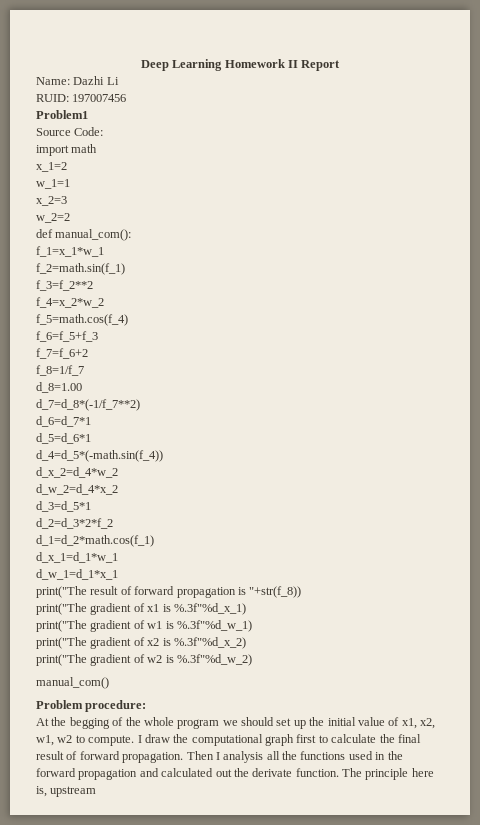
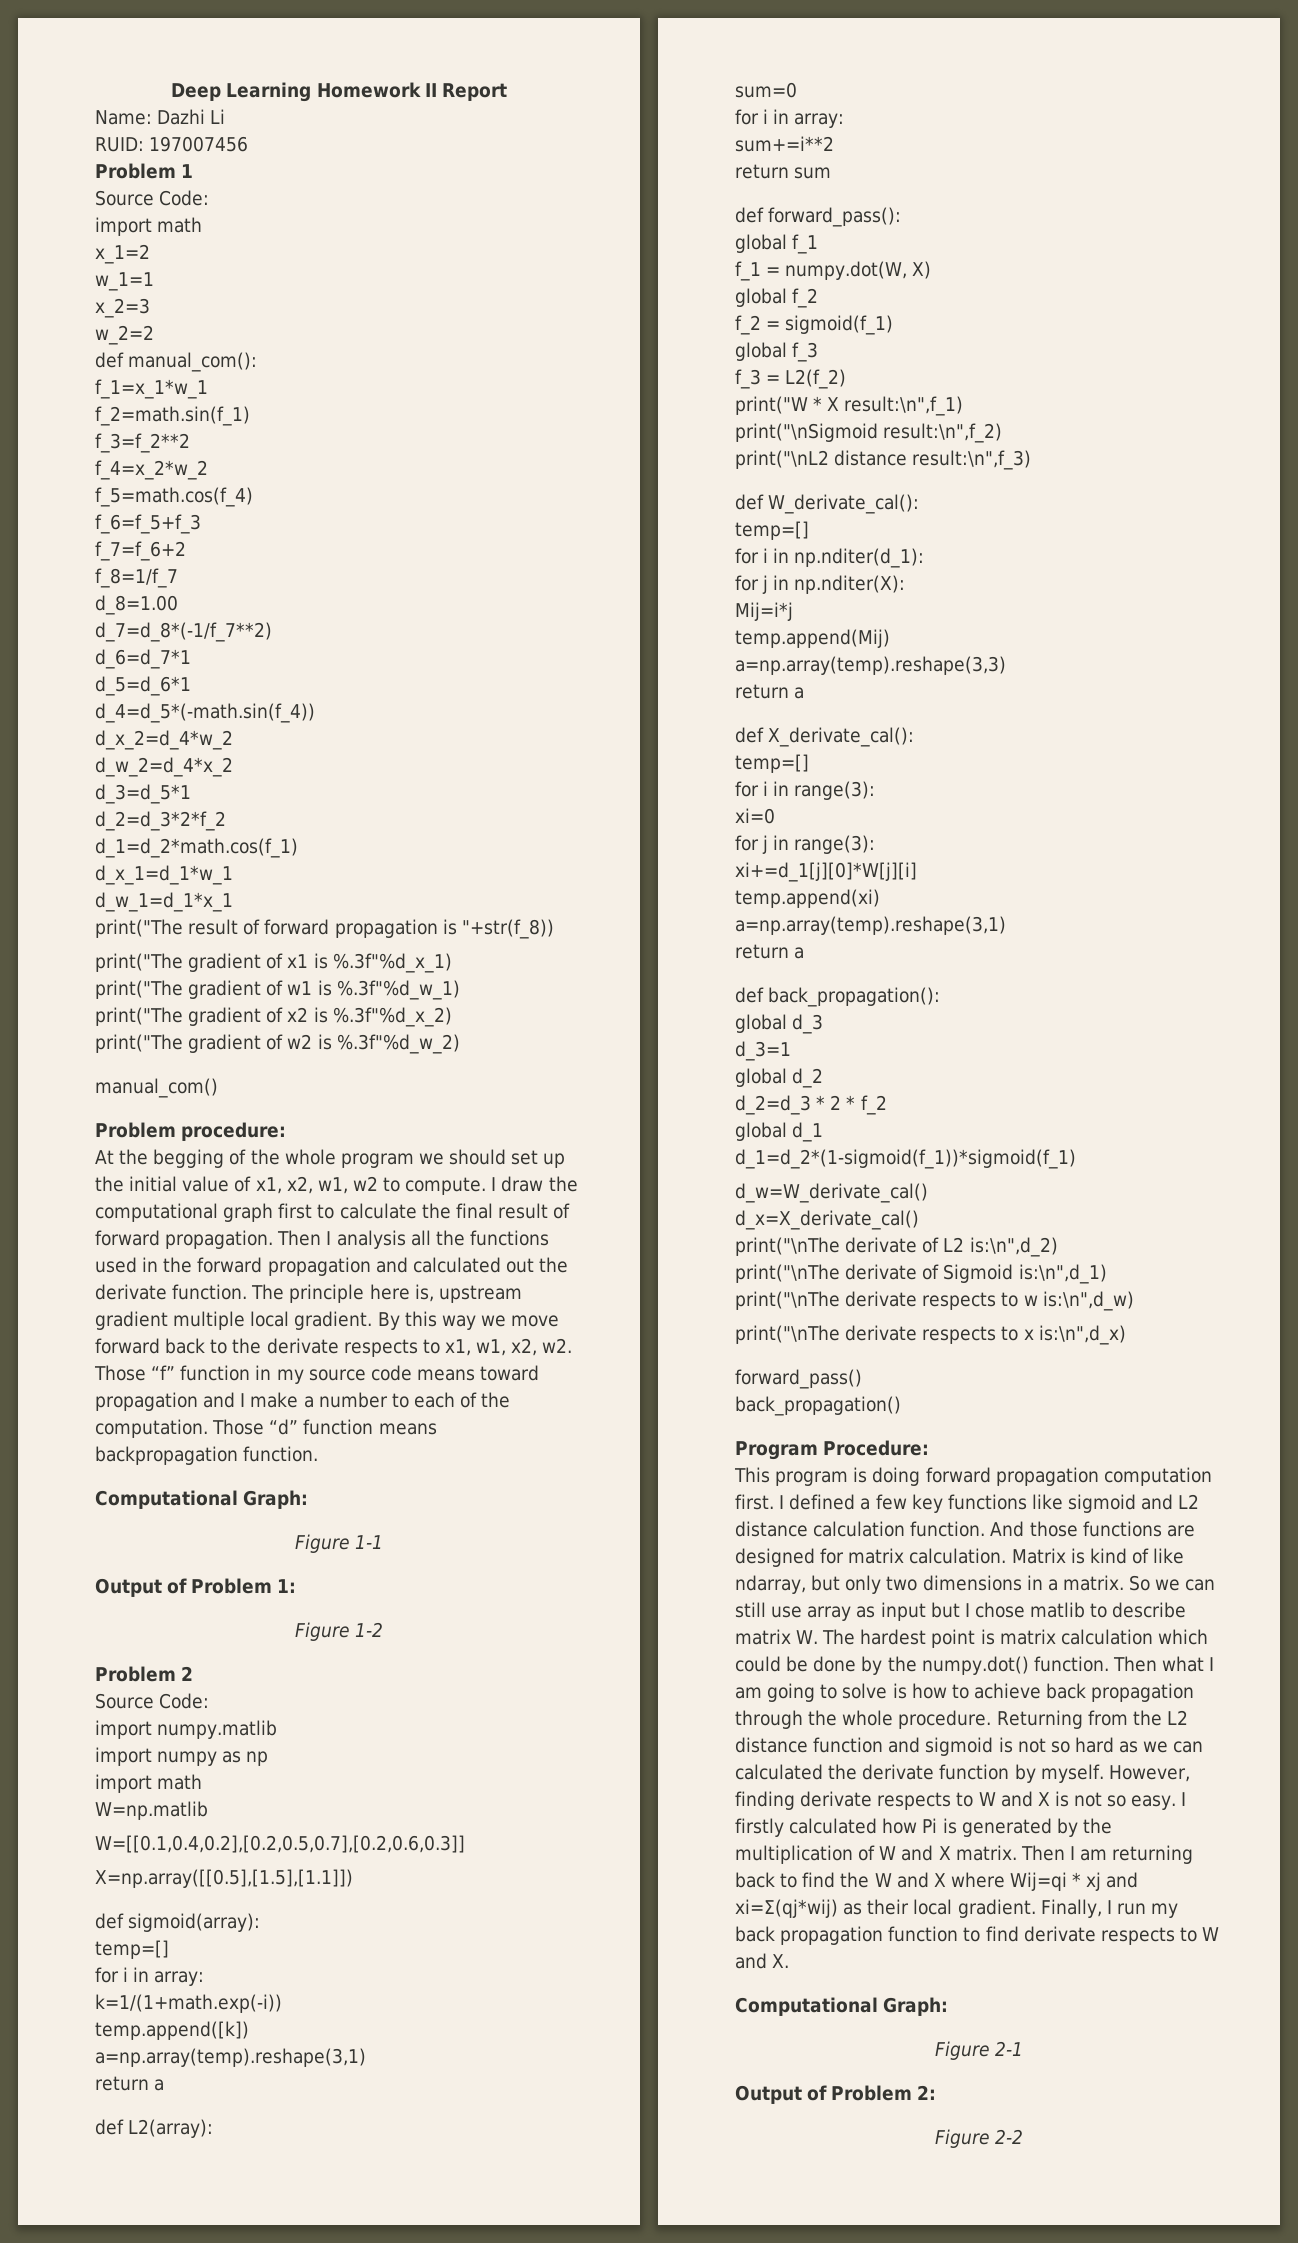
[36,110,88,119] Problem1 -> [95,163,194,179] Problem 1
(97, 791) none -> [95,1311,560,1330] [95,1338,573,1357] [94,1365,540,1384] [95,1392,511,1411] [95,1419,437,1438] [95,1446,319,1465] [95,1490,309,1509] [294,1534,384,1553] [95,1578,297,1597] [294,1622,384,1641] [95,1666,194,1682] [95,1693,210,1709] [95,1720,278,1739] [95,1747,269,1766] [95,1774,203,1793] [95,1801,208,1820] [95,1835,465,1853] [95,1869,353,1888] [95,1913,261,1932] [95,1940,169,1959] [95,1967,205,1986] [95,1994,282,2013] [95,2021,249,2040] [95,2048,366,2067] [95,2076,165,2091] [95,2119,214,2138] [735,82,797,98] [735,109,845,128] [735,136,834,152] [735,164,832,179] [735,207,902,227] [735,234,819,254] [735,261,932,281] [735,288,819,308] [735,315,894,335] [735,342,819,362] [735,369,847,389] [735,396,964,416] [735,423,1003,443] [735,450,1032,470] [735,494,920,514] [735,521,809,540] [735,548,925,568] [735,575,906,594] [735,602,793,621] [735,629,890,648] [735,656,1006,675] [735,684,805,699] [735,727,915,747] [735,754,809,773] [735,781,876,800] [735,808,775,824] [735,835,876,854] [735,862,917,882] [735,889,880,908] [735,916,1006,935] [735,944,805,959] [735,987,941,1007] [735,1014,824,1034] [735,1041,791,1061] [735,1068,824,1088] [735,1095,887,1115] [735,1122,824,1142] [735,1149,1076,1169] [735,1183,928,1203] [735,1210,919,1230] [735,1237,1058,1257] [735,1264,1107,1284] [735,1291,1134,1311] [735,1325,1126,1345] [735,1369,862,1389] [735,1396,901,1416] [735,1440,930,1460] [734,1467,1212,1486] [735,1494,1200,1513] [735,1521,1195,1537] [735,1548,1185,1567] [735,1575,1216,1594] [735,1602,1187,1621] [735,1629,1209,1648] [735,1656,1215,1675] [735,1683,1195,1702] [735,1710,1188,1729] [735,1737,1204,1756] [735,1764,1190,1783] [735,1791,1187,1810] [735,1818,1112,1837] [735,1845,1194,1864] [735,1872,1139,1891] [735,1899,1179,1918] [735,1926,1220,1945] [735,1953,790,1969] [735,1997,949,2016] [934,2041,1024,2060] [735,2085,937,2104] [934,2129,1024,2148] gradient multiple local gradient. By this way we move forward back to the derivate respects to x1, w1, x2, w2. Those “f” function in my source code means toward propagation and I make a number to each of the computation. Those “d” function means backpropagation function. // Computational Graph: // Figure 1-1 // Output of Problem 1: // Figure 1-2 // Problem 2 // Source Code: // import numpy.matlib // import numpy as np // import math // W=np.matlib // W=[[0.1,0.4,0.2],[0.2,0.5,0.7],[0.2,0.6,0.3]] // X=np.array([[0.5],[1.5],[1.1]]) // def sigmoid(array): // temp=[] // for i in array: // k=1/(1+math.exp(-i)) // temp.append([k]) // a=np.array(temp).reshape(3,1) // return a // def L2(array): // sum=0 // for i in array: // sum+=i**2 // return sum // def forward_pass(): // global f_1 // f_1 = numpy.dot(W, X) // global f_2 // f_2 = sigmoid(f_1) // global f_3 // f_3 = L2(f_2) // print("W * X result:\n",f_1) // print("\nSigmoid result:\n",f_2) // print("\nL2 distance result:\n",f_3) // def W_derivate_cal(): // temp=[] // for i in np.nditer(d_1): // for j in np.nditer(X): // Mij=i*j // temp.append(Mij) // a=np.array(temp).reshape(3,3) // return a // def X_derivate_cal(): // temp=[] // for i in range(3): // xi=0 // for j in range(3): // xi+=d_1[j][0]*W[j][i] // temp.append(xi) // a=np.array(temp).reshape(3,1) // return a // def back_propagation(): // global d_3 // d_3=1 // global d_2 // d_2=d_3 * 2 * f_2 // global d_1 // d_1=d_2*(1-sigmoid(f_1))*sigmoid(f_1) // d_w=W_derivate_cal() // d_x=X_derivate_cal() // print("\nThe derivate of L2 is:\n",d_2) // print("\nThe derivate of Sigmoid is:\n",d_1) // print("\nThe derivate respects to w is:\n",d_w) // print("\nThe derivate respects to x is:\n",d_x) // forward_pass() // back_propagation() // Program Procedure: // This program is doing forward propagation computation first. I defined a few key functions like sigmoid and L2 distance calculation function. And those functions are designed for matrix calculation. Matrix is kind of like ndarray, but only two dimensions in a matrix. So we can still use array as input but I chose matlib to describe matrix W. The hardest point is matrix calculation which could be done by the numpy.dot() function. Then what I am going to solve is how to achieve back propagation through the whole procedure. Returning from the L2 distance function and sigmoid is not so hard as we can calculated the derivate function by myself. However, finding derivate respects to W and X is not so easy. I firstly calculated how Pi is generated by the multiplication of W and X matrix. Then I am returning back to find the W and X where Wij=qi * xj and xi=Σ(qj*wij) as their local gradient. Finally, I run my back propagation function to find derivate respects to W and X. // Computational Graph: // Figure 2-1 // Output of Problem 2: // Figure 2-2

